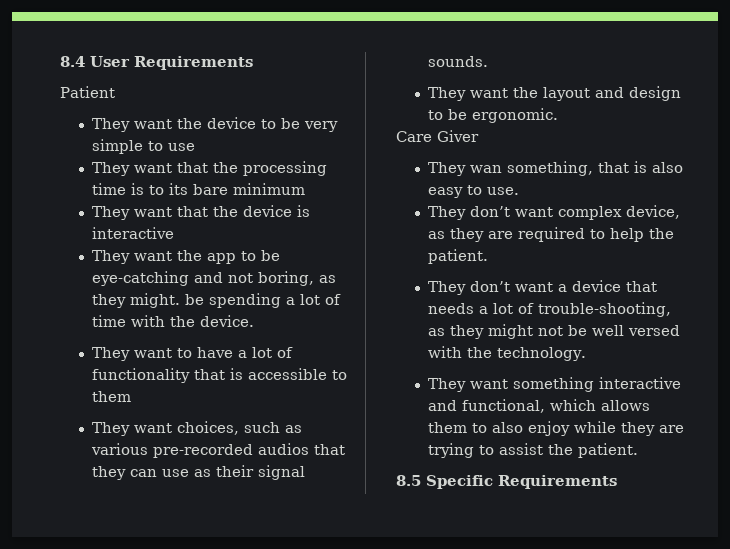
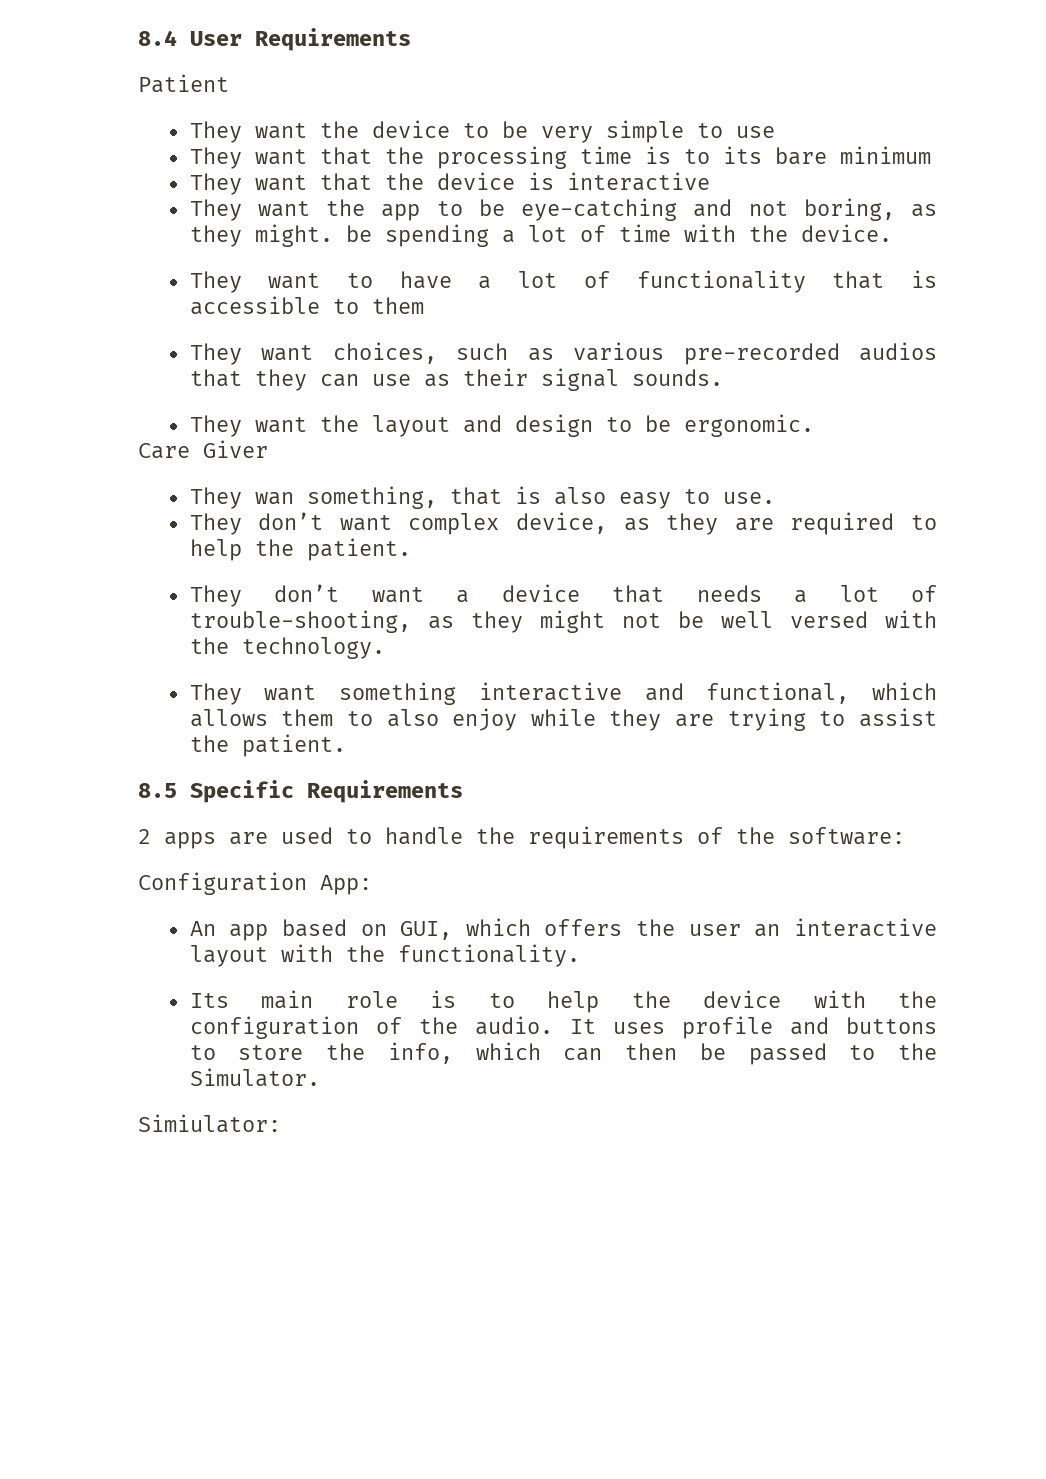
(618, 482) none -> [137,826,905,849] [137,872,372,895] [189,918,937,941] [189,944,580,967] [189,990,937,1013] [189,1016,938,1039] [189,1042,937,1065] [189,1068,320,1087] [137,1114,281,1133] // 2 apps are used to handle the requirements of the software: // Configuration App: // An app based on GUI, which offers the user an interactive layout with the functionality. // Its main role is to help the device with the configuration of the audio. It uses profile and buttons to store the info, which can then be passed to the Simulator. // Simiulator:

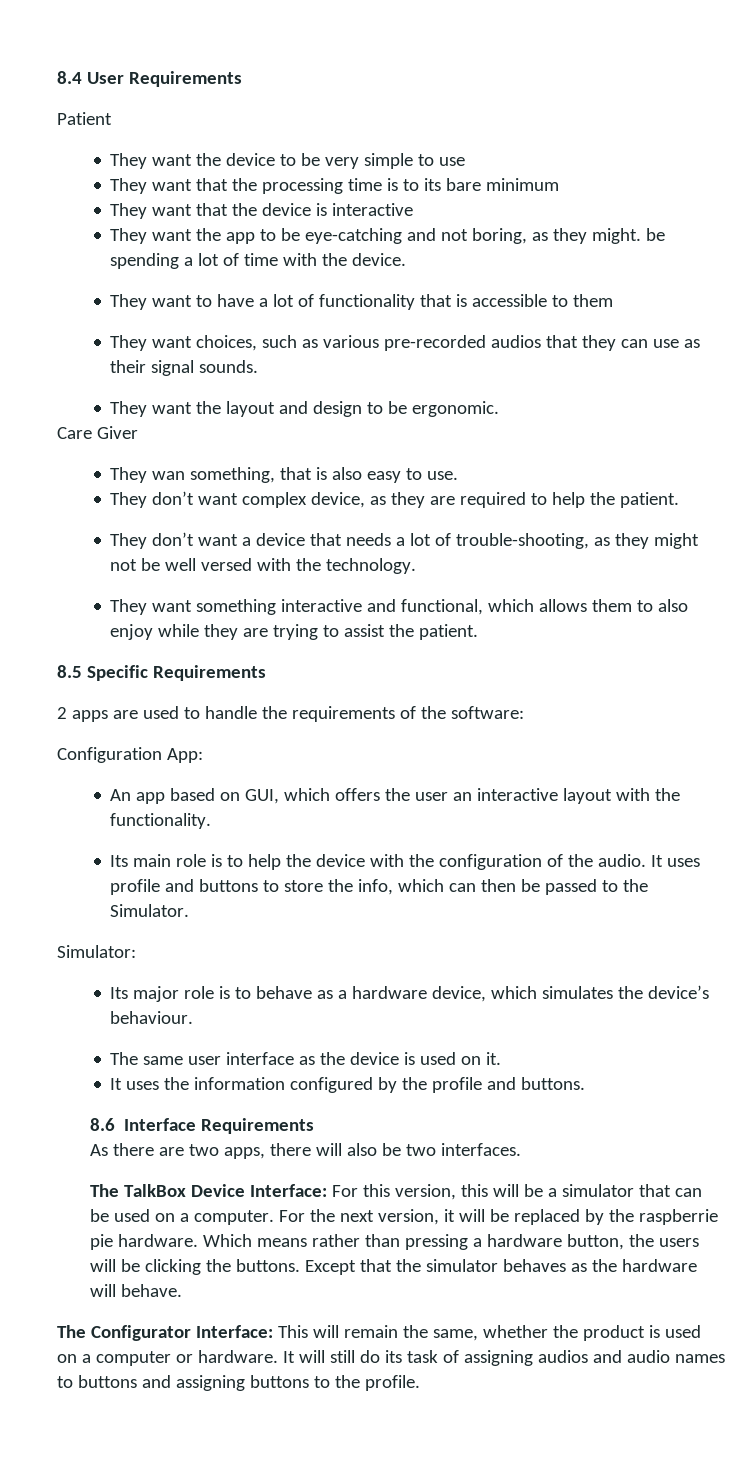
[137,1114,281,1133] Simiulator: -> [57,945,137,958] [110,985,710,1002] [110,1011,194,1024] [110,1052,502,1065] [110,1077,586,1093] [90,1118,315,1134] [90,1143,521,1159] [90,1184,702,1200] [90,1209,718,1225] [90,1234,699,1250] [90,1259,697,1275] [90,1284,183,1297] [57,1325,701,1341] [57,1350,725,1366] [57,1375,420,1391] Simulator: // Its major role is to behave as a hardware device, which simulates the device’s behaviour. // The same user interface as the device is used on it. // It uses the information configured by the profile and buttons. // 8.6 Interface Requirements // As there are two apps, there will also be two interfaces. // The TalkBox Device Interface: For this version, this will be a simulator that can be used on a computer. For the next version, it will be replaced by the raspberrie pie hardware. Which means rather than pressing a hardware button, the users will be clicking the buttons. Except that the simulator behaves as the hardware will behave. // The Configurator Interface: This will remain the same, whether the product is used on a computer or hardware. It will still do its task of assigning audios and audio names to buttons and assigning buttons to the profile.

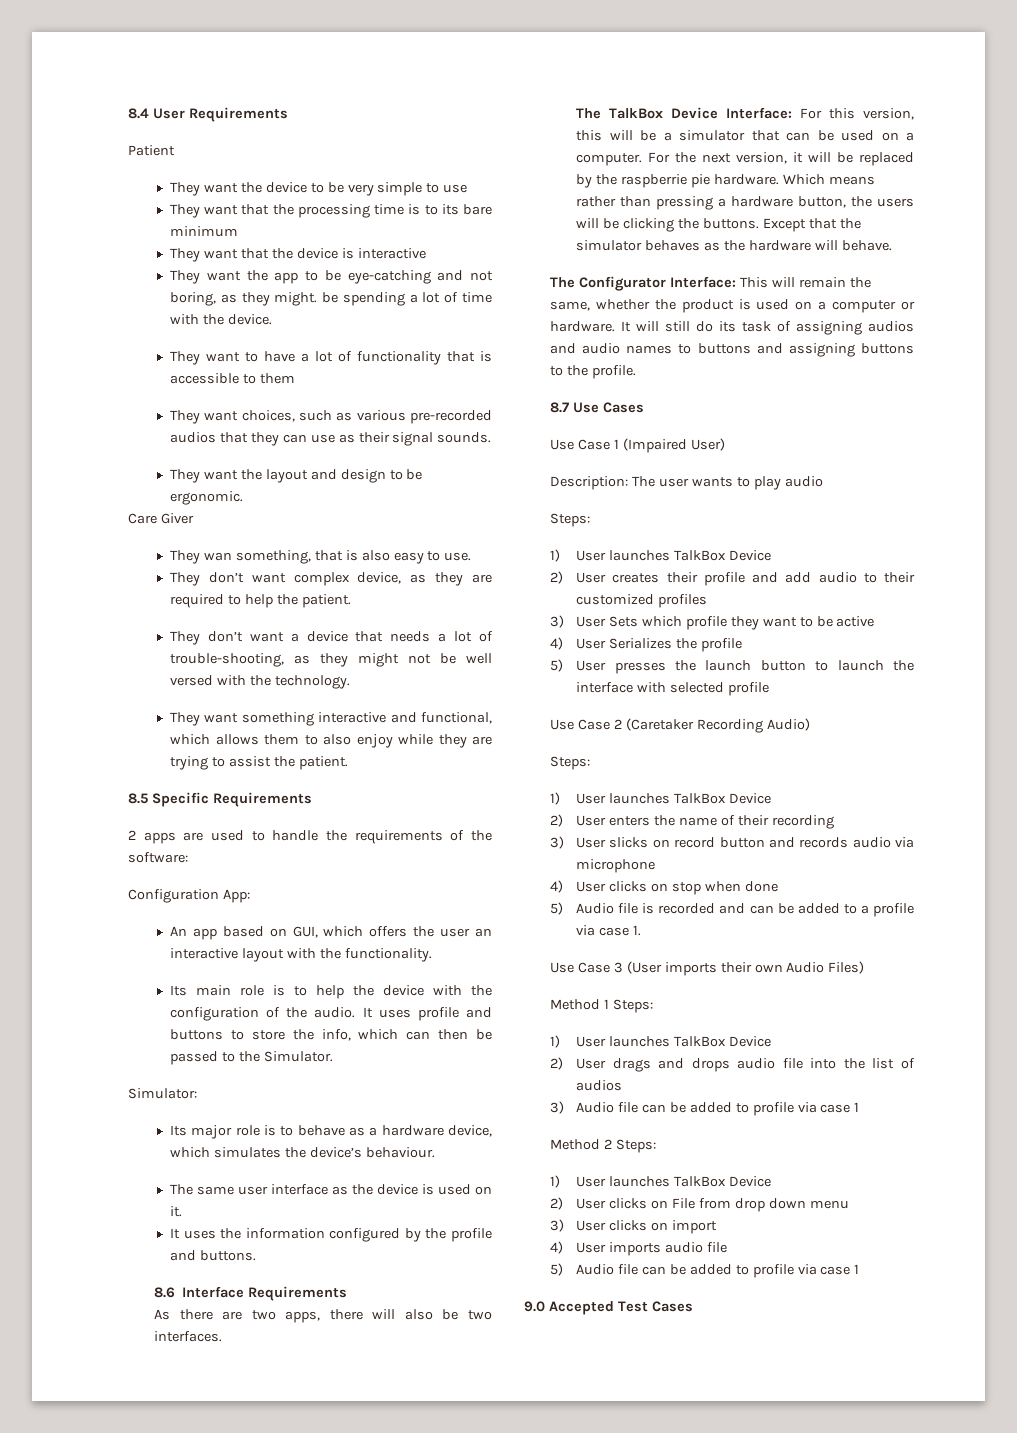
(420, 1383) none -> [550,402,644,413] [550,438,725,453] [550,476,823,490] [550,513,591,527] [550,549,771,562] [550,571,916,586] [576,594,708,608] [550,615,875,630] [550,637,742,652] [550,659,914,674] [576,682,769,696] [550,718,810,733] [550,756,591,770] [550,792,771,805] [550,814,834,829] [550,836,914,849] [576,859,656,873] [550,880,778,895] [550,902,915,917] [576,925,641,936] [550,961,865,976] [550,999,653,1013] [550,1035,771,1048] [550,1057,915,1072] [576,1080,623,1091] [550,1101,860,1116] [550,1139,656,1153] [550,1175,771,1188] [550,1197,849,1212] [550,1219,717,1234] [550,1241,727,1256] [550,1263,860,1278] [524,1301,693,1315] // 8.7 Use Cases // Use Case 1 (Impaired User) // Description: The user wants to play audio // Steps: // 1) User launches TalkBox Device // 2) User creates their profile and add audio to their customized profiles // 3) User Sets which profile they want to be active // 4) User Serializes the profile // 5) User presses the launch button to launch the interface with selected profile // Use Case 2 (Caretaker Recording Audio) // Steps: // 1) User launches TalkBox Device // 2) User enters the name of their recording // 3) User slicks on record button and records audio via microphone // 4) User clicks on stop when done // 5) Audio file is recorded and can be added to a profile via case 1. // Use Case 3 (User imports their own Audio Files) // Method 1 Steps: // 1) User launches TalkBox Device // 2) User drags and drops audio file into the list of audios // 3) Audio file can be added to profile via case 1 // Method 2 Steps: // 1) User launches TalkBox Device // 2) User clicks on File from drop down menu // 3) User clicks on import // 4) User imports audio file // 5) Audio file can be added to profile via case 1 // 9.0 Accepted Test Cases

